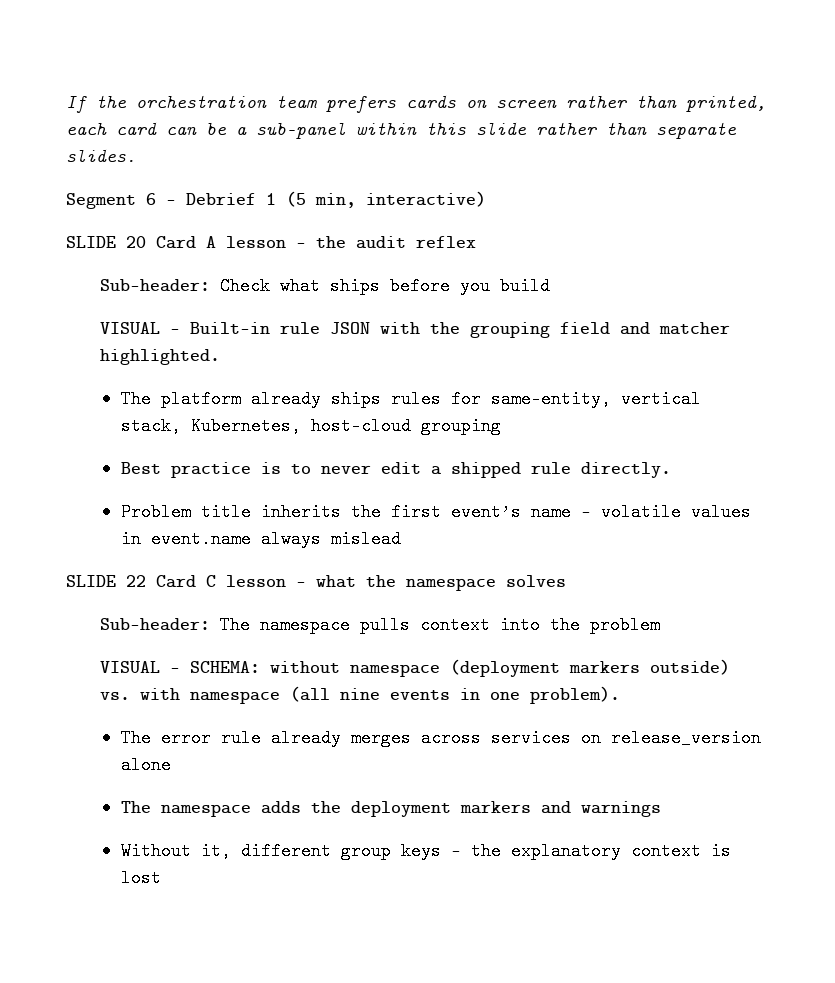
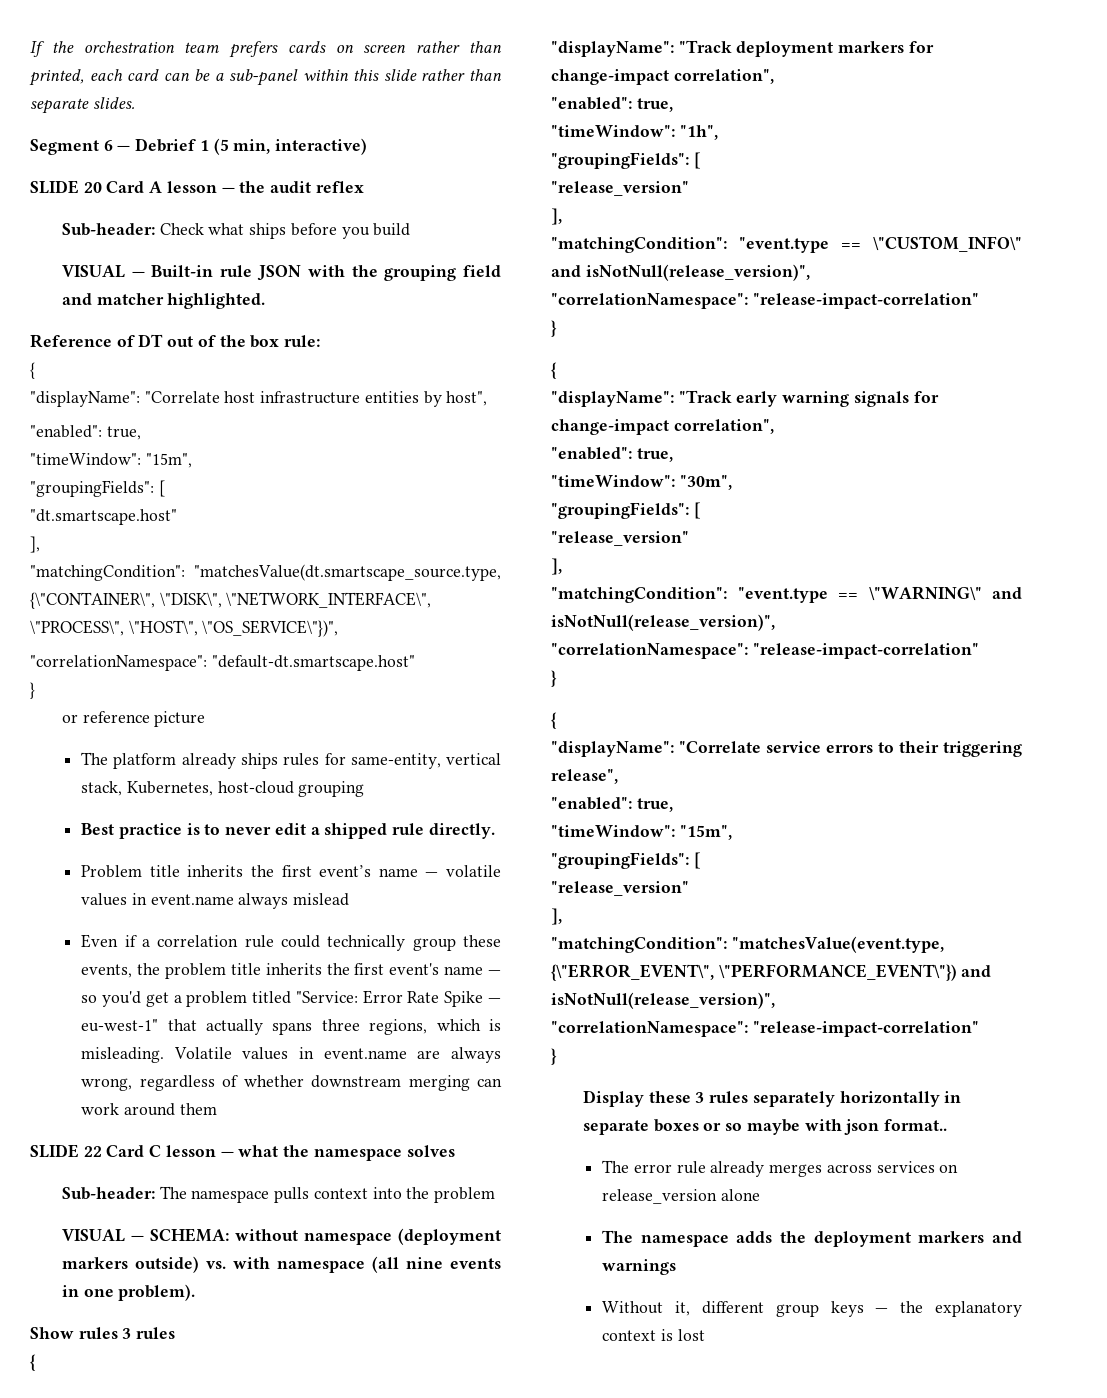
(220, 357) none -> [30,334,321,348] [30,362,35,379] [30,391,488,407] [30,425,141,440] [30,453,192,468] [30,480,165,497] [30,509,177,525] [30,536,40,553] [30,564,501,581] [30,592,432,609] [30,620,339,637] [30,655,415,671] [30,682,35,699] [61,711,206,727] // Reference of DT out of the box rule: // { // "displayName": "Correlate host infrastructure entities by host", // "enabled": true, // "timeWindow": "15m", // "groupingFields": [ // "dt.smartscape.host" // ], // "matchingCondition": "matchesValue(dt.smartscape_source.type, {\"CONTAINER\", \"DISK\", \"NETWORK_INTERFACE\", \"PROCESS\", \"HOST\", \"OS_SERVICE\"})", // "correlationNamespace": "default-dt.smartscape.host" // } // or reference picture
(401, 539) none -> [81,934,501,951] [81,963,501,979] [81,990,502,1007] [81,1019,501,1035] [81,1047,502,1063] [81,1075,502,1091] [81,1103,217,1116] // Even if a correlation rule could technically group these events, the problem title inherits the first event's name — so you'd get a problem titled "Service: Error Rate Spike — eu-west-1" that actually spans three regions, which is misleading. Volatile values in event.name are always wrong, regardless of whether downstream merging can work around them
(620, 695) none -> [30,1327,176,1339] [30,1354,36,1371] [551,40,934,57] [551,69,774,85] [551,97,673,112] [551,125,718,140] [551,152,701,169] [551,181,689,196] [551,208,562,225] [551,236,1022,253] [551,264,810,281] [551,293,979,309] [551,320,557,337] [551,362,557,379] [551,390,939,407] [551,419,774,435] [551,447,673,462] [551,475,732,490] [551,502,701,519] [551,531,689,546] [551,558,562,575] [551,586,1022,603] [551,614,775,631] [551,643,979,659] [551,670,557,687] [551,712,557,729] [551,741,1022,757] [551,769,618,784] [551,797,673,812] [551,825,732,840] [551,852,701,869] [551,881,689,896] [551,908,562,925] [551,936,944,953] [551,964,992,981] [551,992,775,1009] [551,1021,979,1037] [551,1048,557,1065] [582,1090,962,1107] [582,1119,948,1135] // Show rules 3 rules // { // "displayName": "Track deployment markers for change-impact correlation", // "enabled": true, // "timeWindow": "1h", // "groupingFields": [ // "release_version" // ], // "matchingCondition": "event.type == \"CUSTOM_INFO\" and isNotNull(release_version)", // "correlationNamespace": "release-impact-correlation" // } // { // "displayName": "Track early warning signals for change-impact correlation", // "enabled": true, // "timeWindow": "30m", // "groupingFields": [ // "release_version" // ], // "matchingCondition": "event.type == \"WARNING\" and isNotNull(release_version)", // "correlationNamespace": "release-impact-correlation" // } // { // "displayName": "Correlate service errors to their triggering release", // "enabled": true, // "timeWindow": "15m", // "groupingFields": [ // "release_version" // ], // "matchingCondition": "matchesValue(event.type, {\"ERROR_EVENT\", \"PERFORMANCE_EVENT\"}) and isNotNull(release_version)", // "correlationNamespace": "release-impact-correlation" // } // Display these 3 rules separately horizontally in separate boxes or so maybe with json format..

